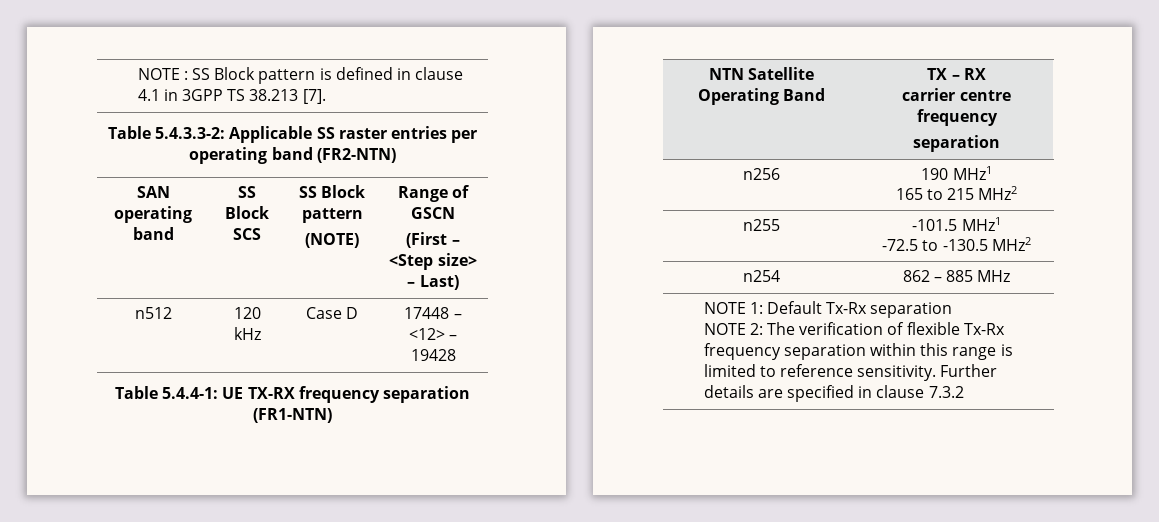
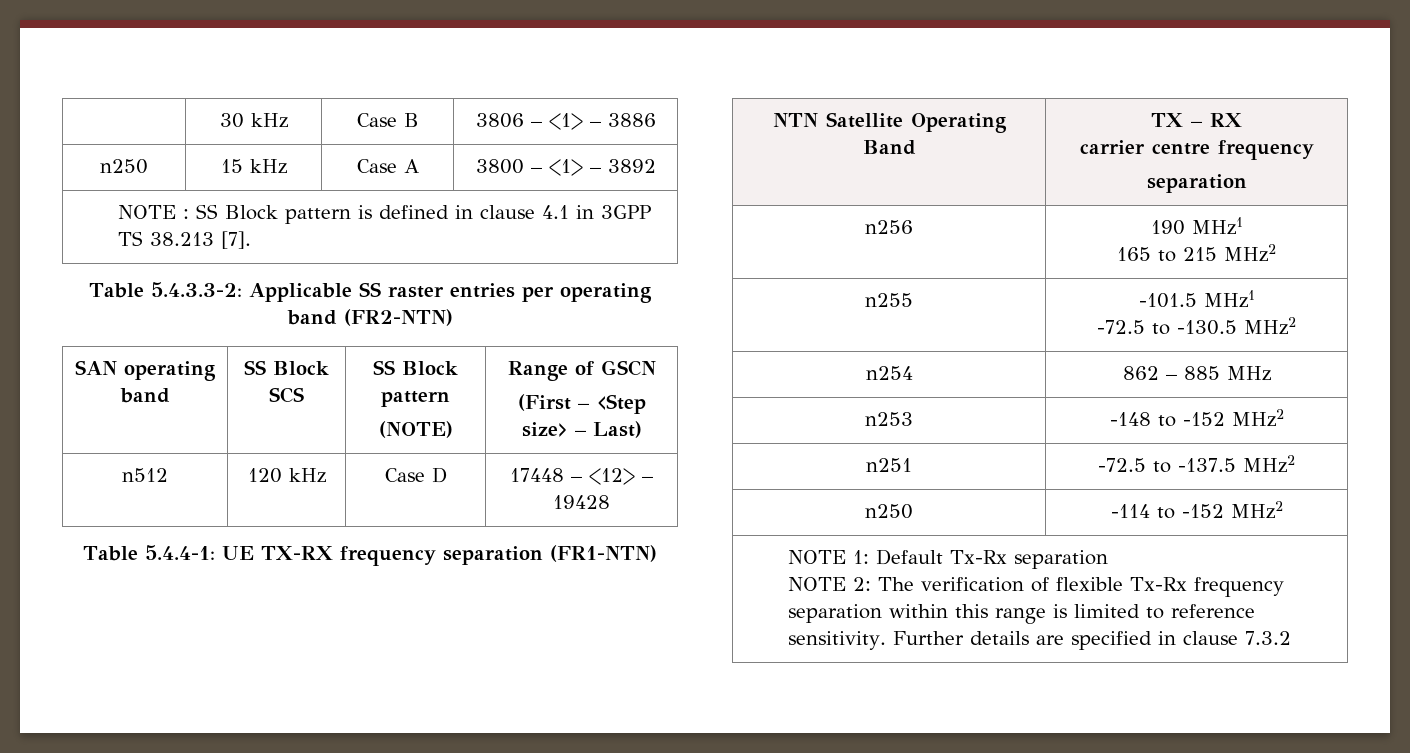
(137, 74) none -> [219,113,288,128] [356,113,419,127] [475,113,656,130] [100,159,148,174] [220,159,287,174] [356,159,419,173] [475,159,656,176] | 30 kHz | Case B | 3806 – <1> – 3886 // n250 | 15 kHz | Case A | 3800 – <1> – 3892 //
(1011, 276) none -> [865,412,913,426] [1109,409,1284,427] [866,458,912,472] [1098,455,1295,473] [865,504,913,519] [1110,501,1283,519] // n253 | -148 to -152 MHz2 // n251 | -72.5 to -137.5 MHz2 // n250 | -114 to -152 MHz2

